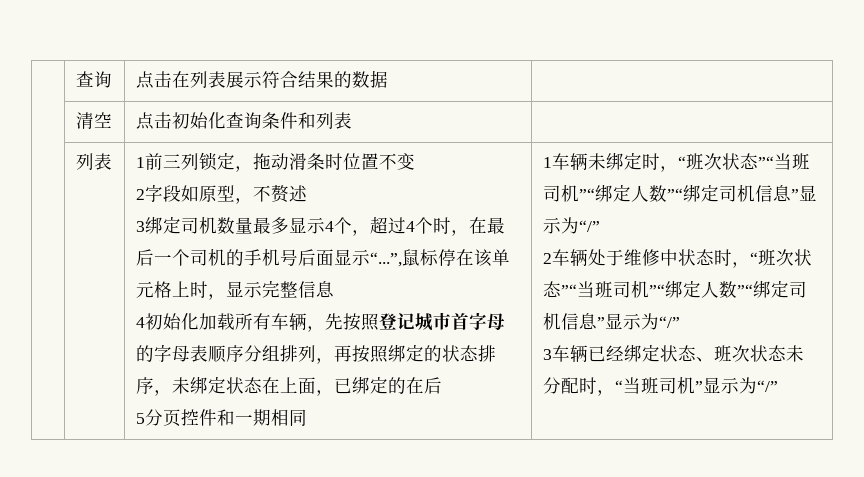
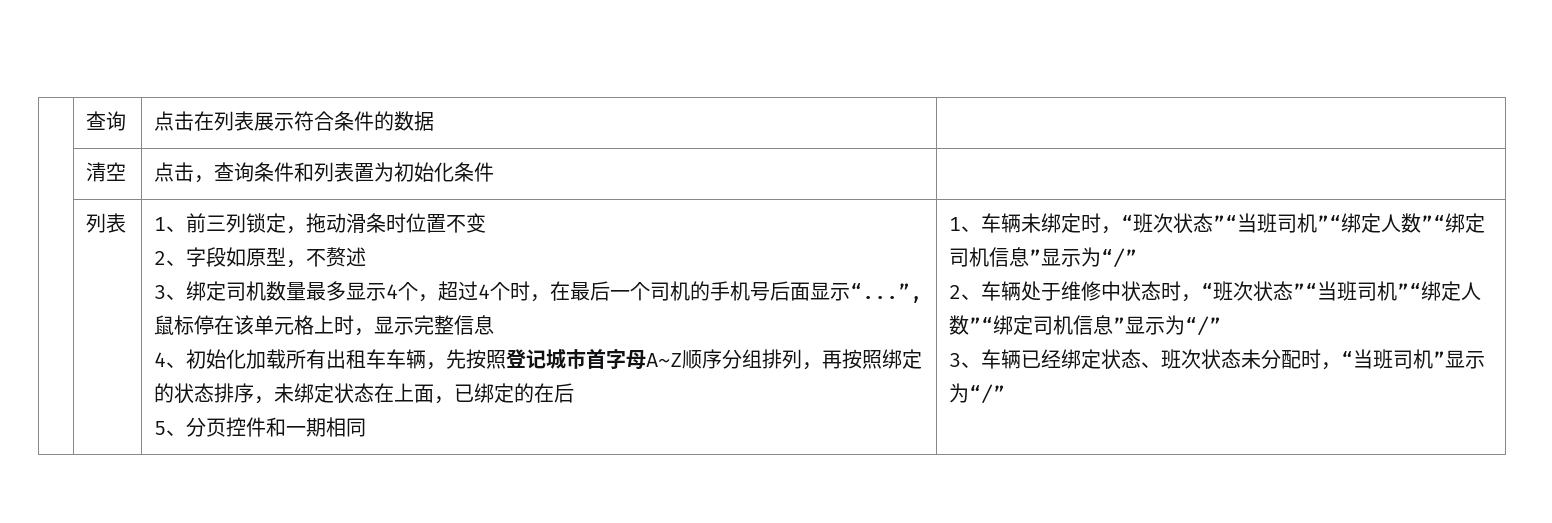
[298,71,335,88] 结果 -> [333,111,374,131] 条件
[172,112,227,129] 初始化 -> [193,175,214,183] ，
(353, 120) none -> [353,162,494,182] 置为初始化条件
(146, 162) none -> [165,226,186,232] 、
(146, 194) none -> [165,260,186,266] 、
(146, 226) none -> [165,294,186,300] 、
(146, 322) none -> [165,362,186,368] 、
(272, 321) none -> [325,349,386,369] 出租车
[136,344,209,362] 的字母表 -> [645,353,682,367] A~Z
(146, 418) none -> [165,430,186,436] 、
(553, 162) none -> [960,226,981,232] 、
(553, 258) none -> [960,294,981,300] 、
(553, 354) none -> [960,362,981,368] 、

